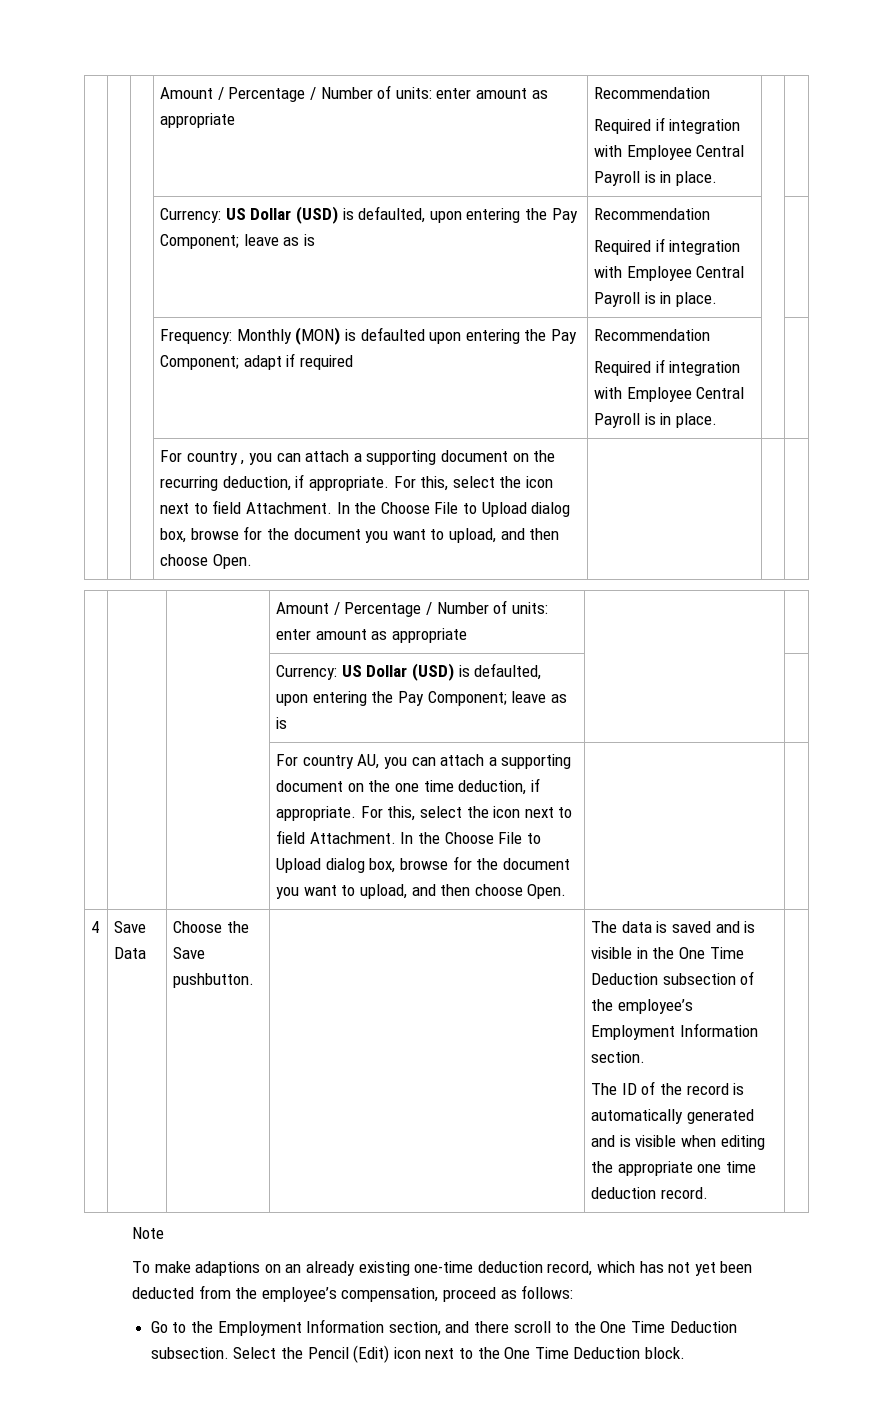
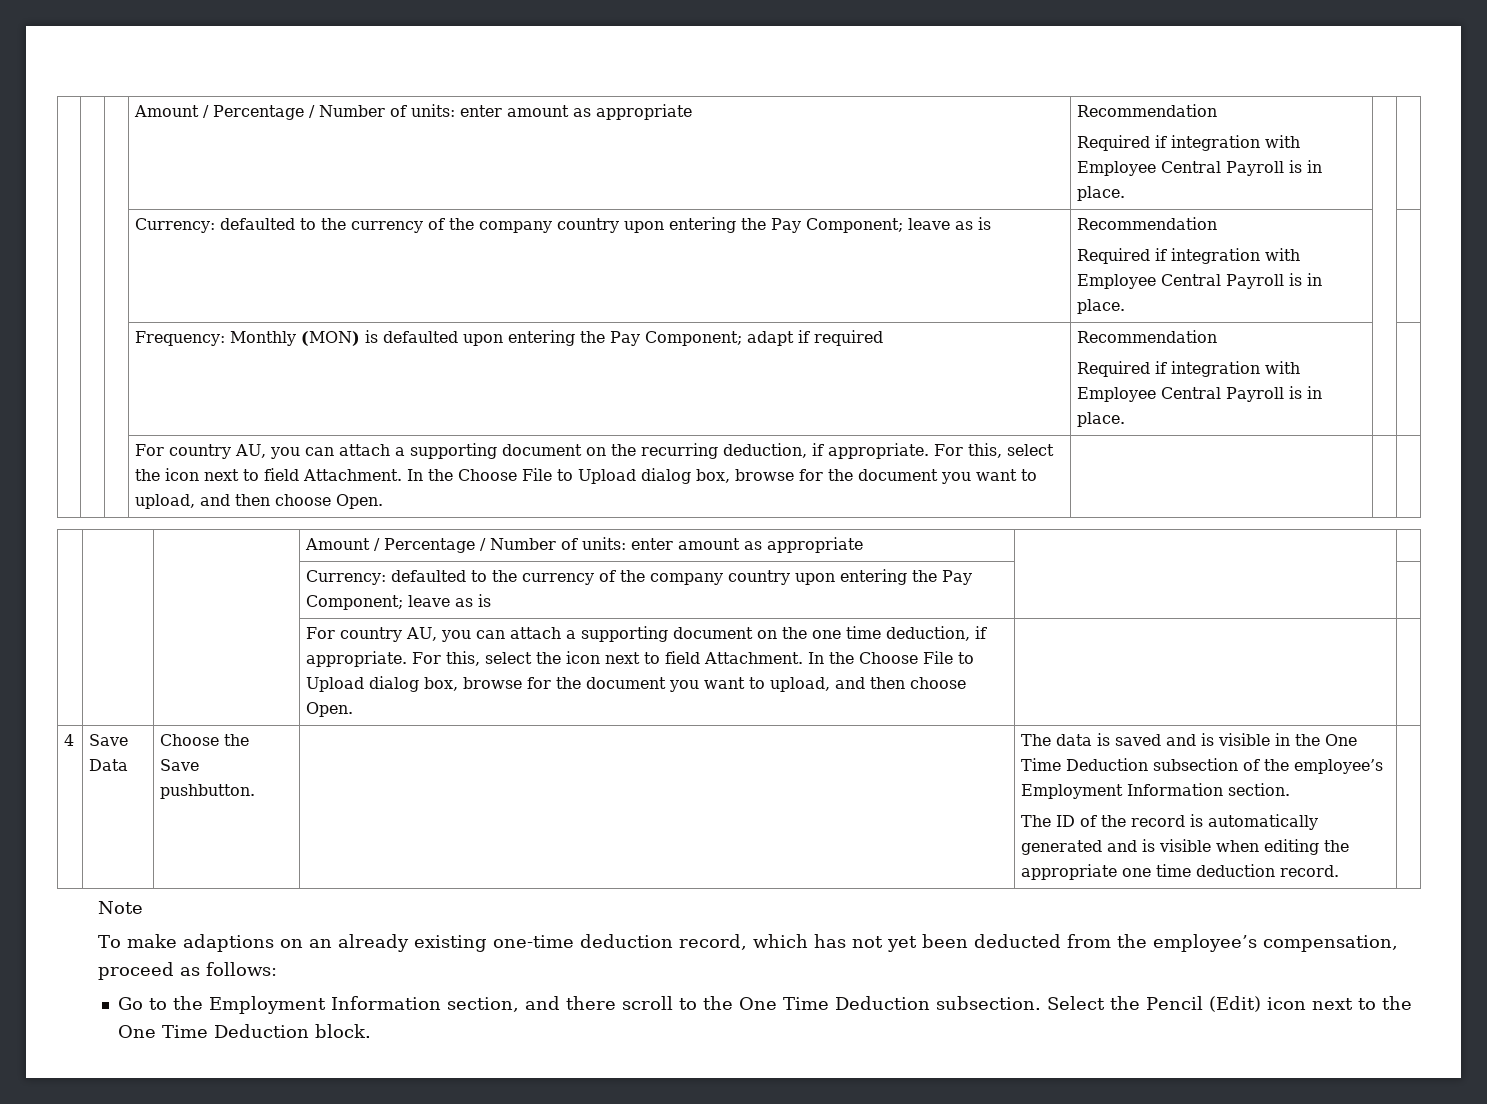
[225,206,426,224] US Dollar (USD) is defaulted, -> [220,218,620,233] defaulted to the currency of the company country
[240,460,245,465] , -> [235,444,267,458] AU,
[341,663,542,681] US Dollar (USD) is defaulted, -> [391,570,791,585] defaulted to the currency of the company country

